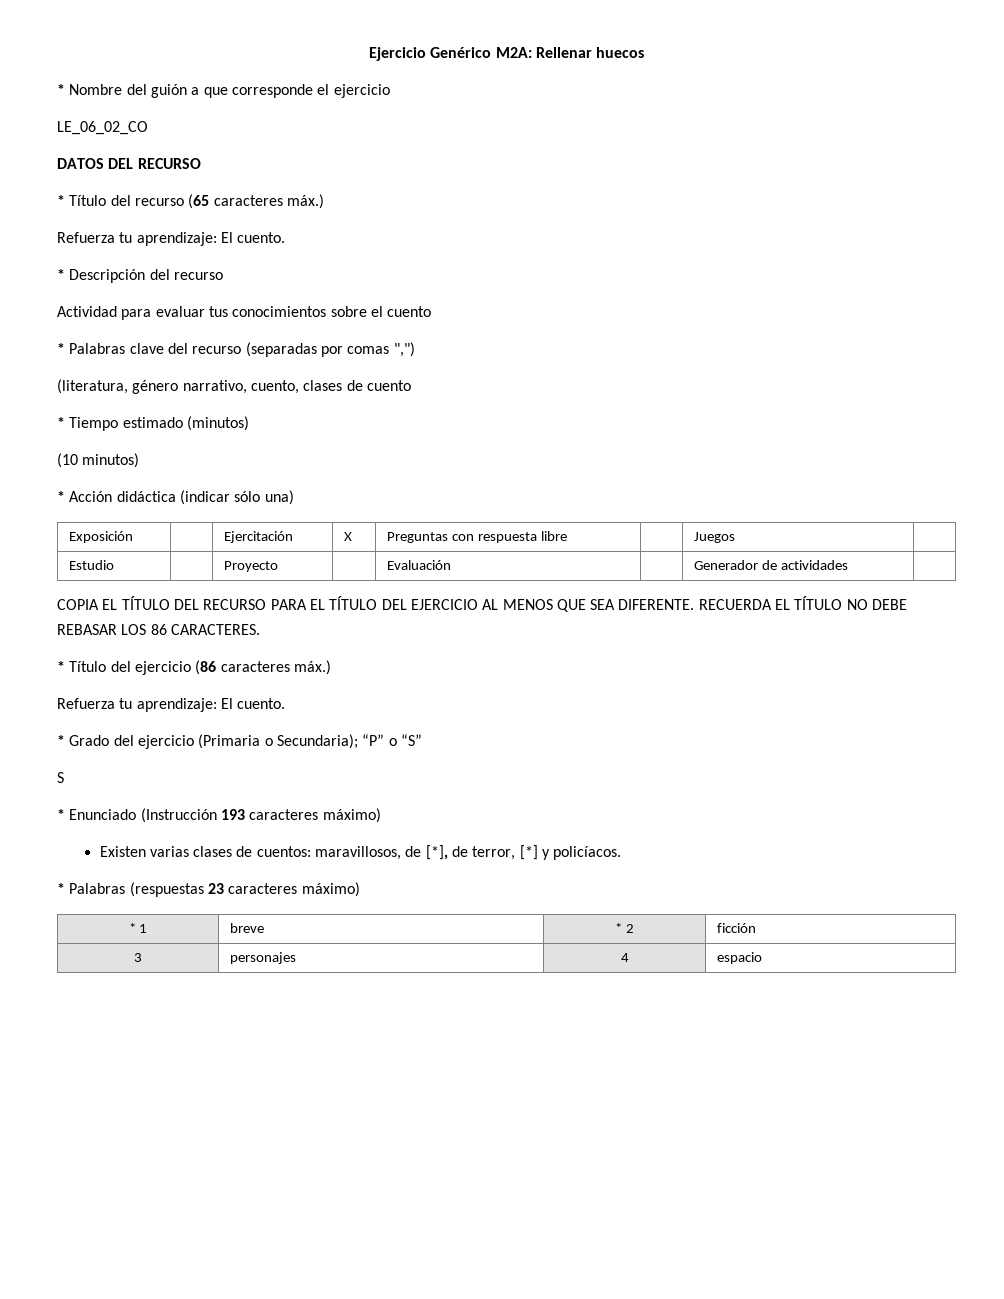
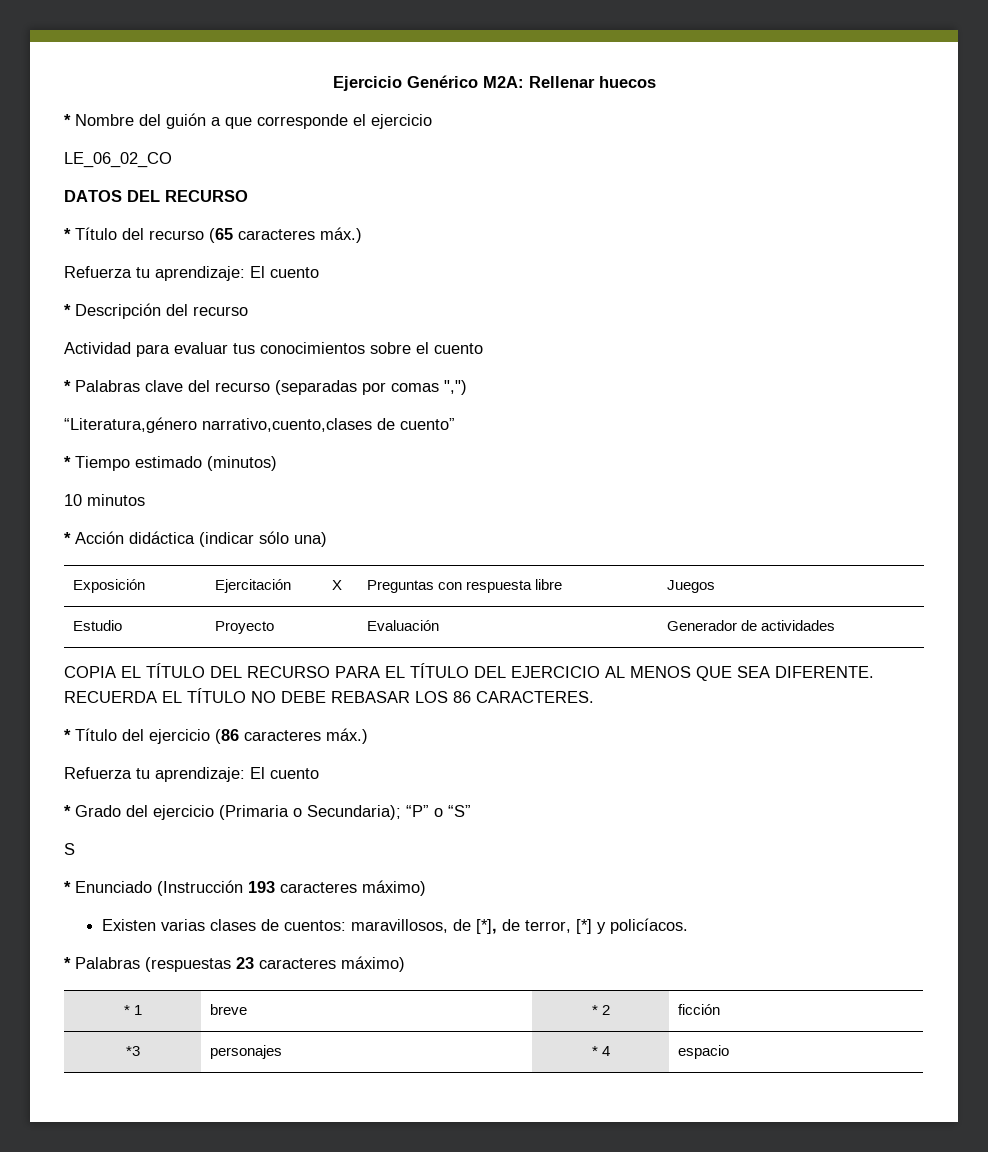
[237,232,286,243] cuento. -> [270,267,319,278] cuento
[57,379,411,394] (literatura, género narrativo, cuento, clases de cuento -> [64,417,455,433] “Literatura,género narrativo,cuento,clases de cuento”
[57,453,140,468] (10 minutos) -> [64,494,145,506] 10 minutos
[237,698,286,709] cuento. -> [270,768,319,779] cuento
[134,953,142,962] 3 -> [126,1046,140,1056] *3
(297, 958) none -> [591,1046,598,1056] *

